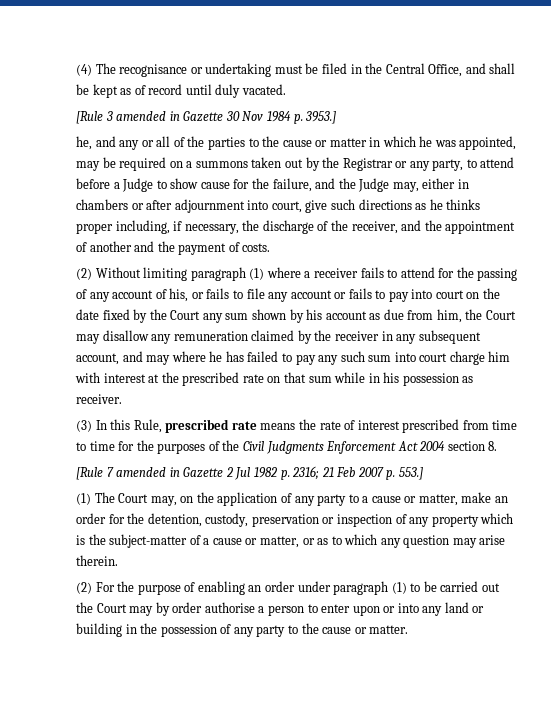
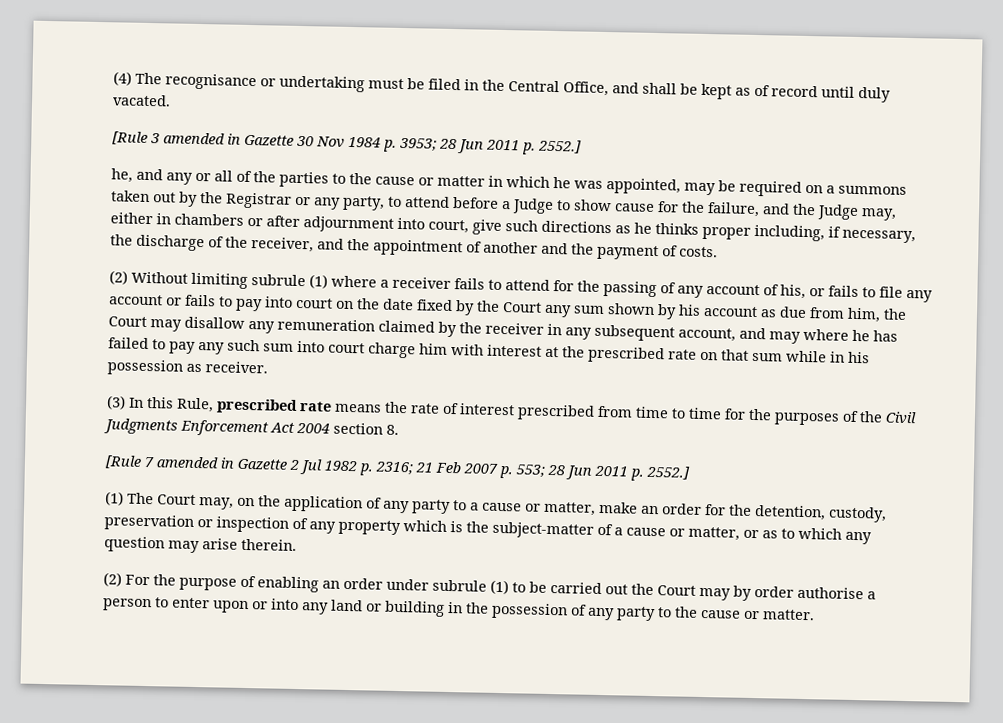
[305,111,337,124] 3953.] -> [398,137,582,155] 3953; 28 Jun 2011 p. 2552.]
[190,267,246,281] paragraph -> [250,274,306,287] subrule
[398,467,423,480] 553.] -> [515,464,690,481] 553; 28 Jun 2011 p. 2552.]
[333,581,389,595] paragraph -> [431,579,487,592] subrule

